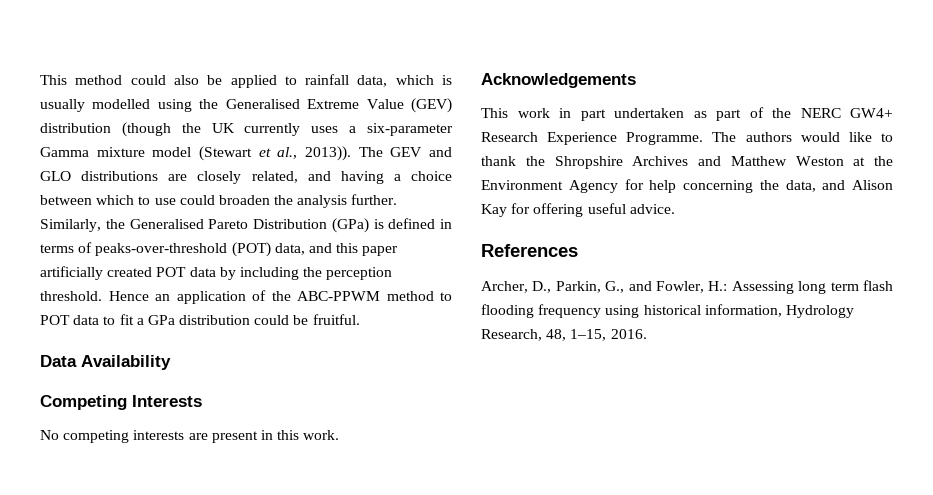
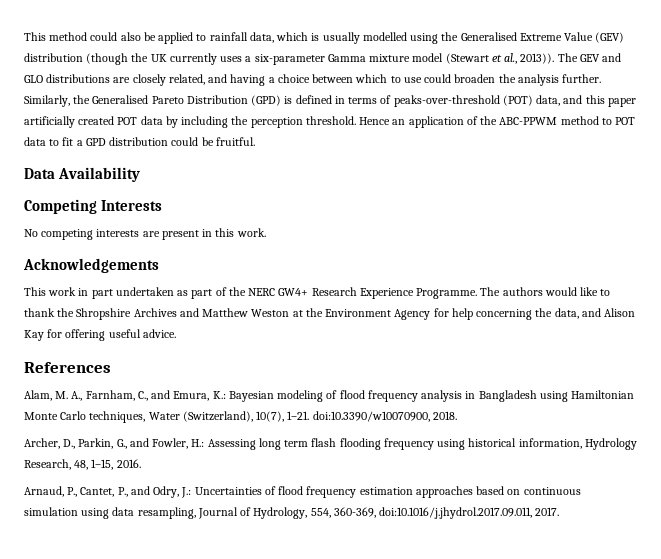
[331,218,369,233] (GPa) -> [251,95,282,106] (GPD)
[147,315,175,325] GPa -> [85,138,106,146] GPD
(578, 250) none -> [24,390,635,402] [24,411,457,423] // Alam, M. A., Farnham, C., and Emura, K.: Bayesian modeling of flood frequency analysis in Bangladesh using Hamiltonian Monte Carlo techniques, Water (Switzerland), 10(7), 1–21. doi:10.3390/w10070900, 2018.
(647, 334) none -> [24,486,581,498] [24,507,560,519] // Arnaud, P., Cantet, P., and Odry, J.: Uncertainties of flood frequency estimation approaches based on continuous simulation using data resampling, Journal of Hydrology, 554, 360-369, doi:10.1016/j.jhydrol.2017.09.011, 2017.

